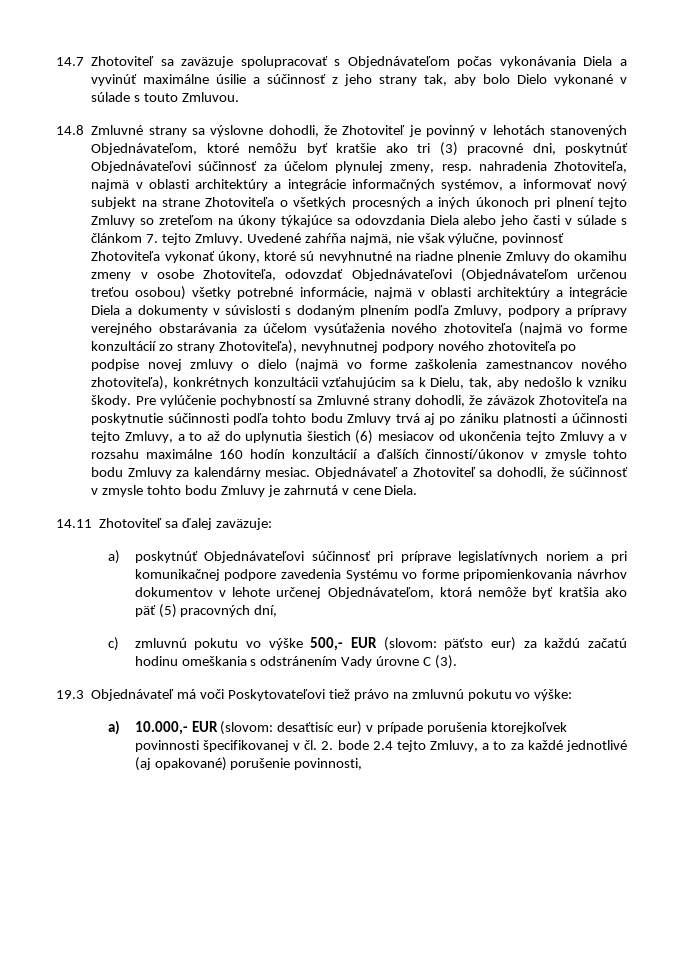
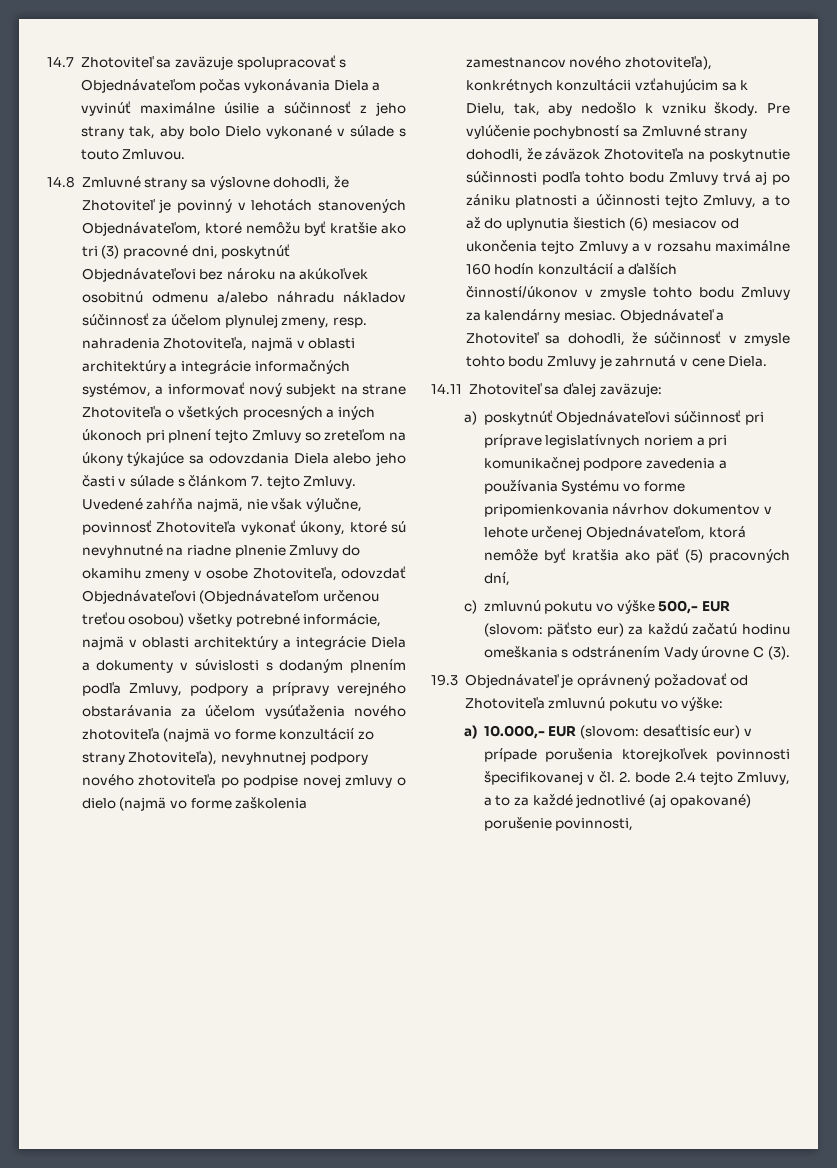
(192, 167) none -> [199,268,369,280] [81,291,406,303] bez nároku na akúkoľvek osobitnú odmenu a/alebo náhradu nákladov
(341, 574) none -> [718,460,727,469] [483,480,558,494] a používania
[177,689,408,701] má voči Poskytovateľovi tiež právo na -> [560,673,749,688] [464,697,545,709] je oprávnený požadovať od Zhotoviteľa

